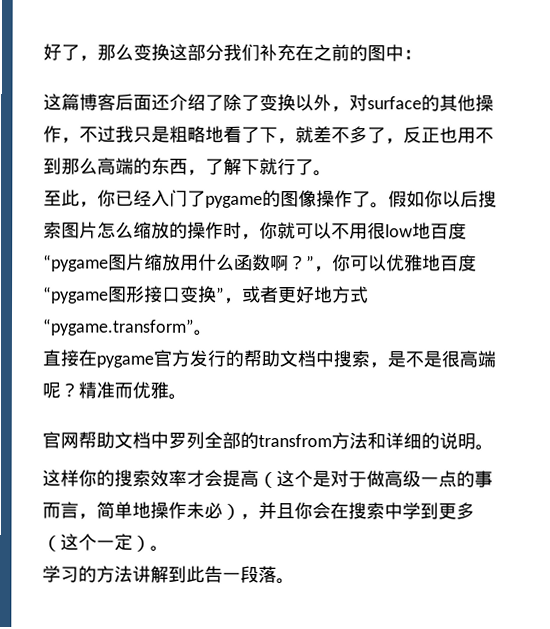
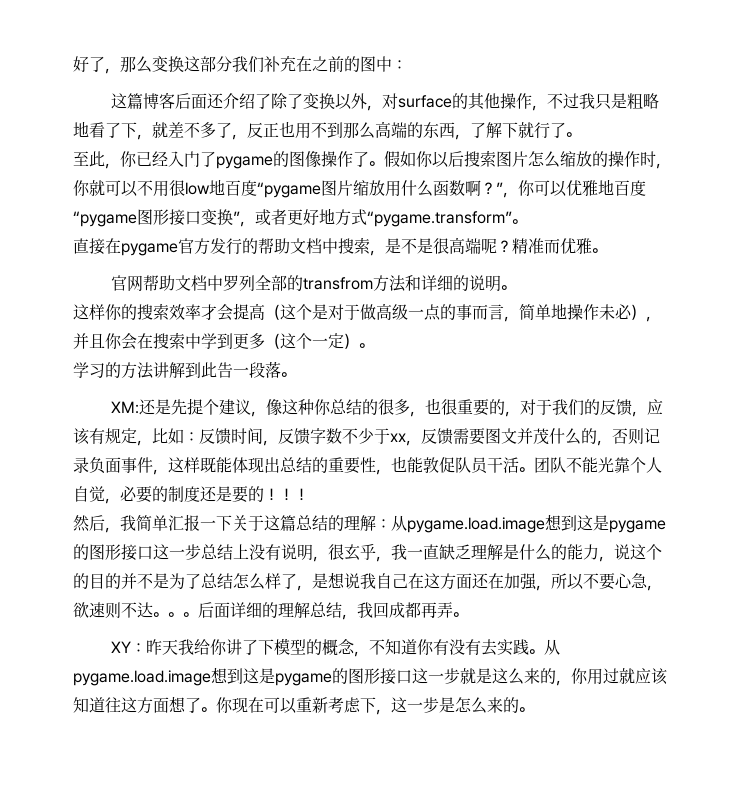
(295, 581) none -> [110,398,663,417] [73,428,660,446] [73,456,662,475] [73,486,309,504] [73,514,666,533] [73,544,662,562] [73,572,662,591] [73,602,468,620] [110,638,560,657] [73,667,668,686] [73,696,534,715] // XM:还是先提个建议，像这种你总结的很多，也很重要的，对于我们的反馈，应该有规定，比如：反馈时间，反馈字数不少于xx，反馈需要图文并茂什么的，否则记录负面事件，这样既能体现出总结的重要性，也能敦促队员干活。团队不能光靠个人自觉，必要的制度还是要的！！！ // 然后，我简单汇报一下关于这篇总结的理解：从pygame.load.image想到这是pygame的图形接口这一步总结上没有说明，很玄乎，我一直缺乏理解是什么的能力，说这个的目的并不是为了总结怎么样了，是想说我自己在这方面还在加强，所以不要心急，欲速则不达。。。后面详细的理解总结，我回成都再弄。 // XY：昨天我给你讲了下模型的概念，不知道你有没有去实践。从pygame.load.image想到这是pygame的图形接口这一步就是这么来的，你用过就应该知道往这方面想了。你现在可以重新考虑下，这一步是怎么来的。

